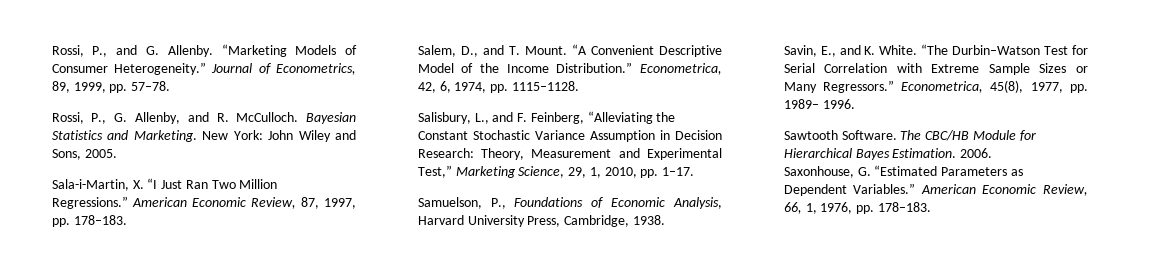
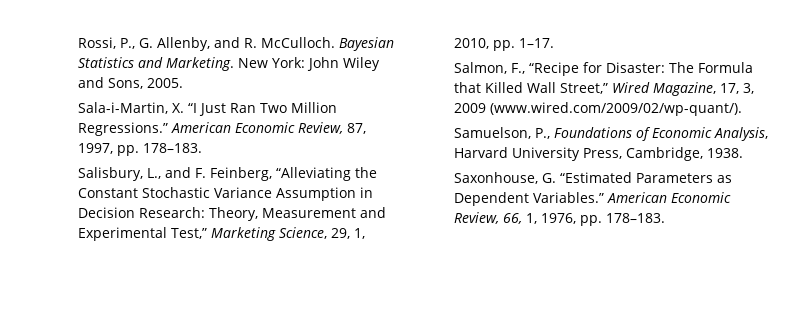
[51,44,357,57] [51,62,356,75] [51,81,171,93] [51,112,107,124] Rossi, P., and G. Allenby. “Marketing Models of Consumer Heterogeneity.” Journal of Econometrics, 89, 1999, pp. 57–78. // Rossi, P., -> [78,37,136,49] Rossi, P.,
[417,44,722,57] [417,62,722,75] [417,81,579,93] // Salem, D., and T. Mount. “A Convenient Descriptive Model of the Income Distribution.” Econometrica, 42, 6, 1974, pp. 1115–1128. -> (203, 148) none
(695, 171) none -> [454,62,754,76] [454,82,755,96] [454,102,743,116] // Salmon, F., “Recipe for Disaster: The Formula that Killed Wall Street,” Wired Magazine, 17, 3, 2009 (www.wired.com/2009/02/wp-quant/).
[783,44,1088,57] [783,63,1088,75] [783,80,1088,93] [783,99,855,109] [783,130,1036,141] [783,148,993,160] // Savin, E., and K. White. “The Durbin–Watson Test for Serial Correlation with Extreme Sample Sizes or Many Regressors.” Econometrica, 45(8), 1977, pp. 1989– 1996. // Sawtooth Software. The CBC/HB Module for Hierarchical Bayes Estimation. 2006. -> (744, 153) none

